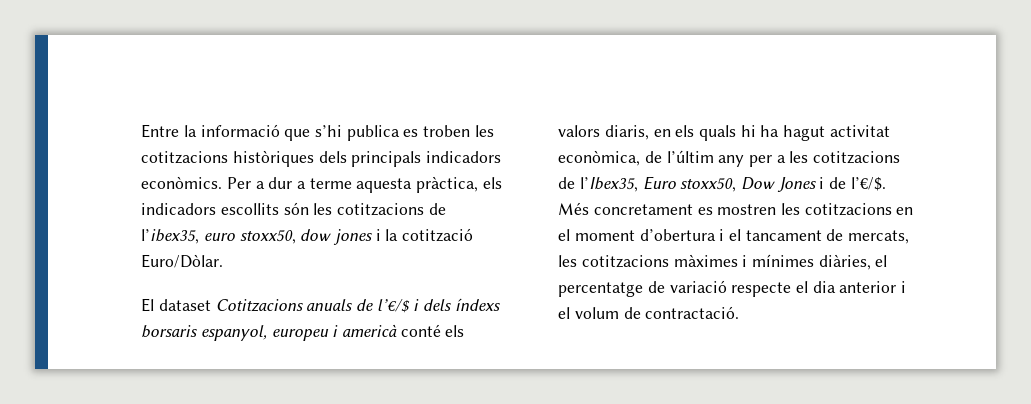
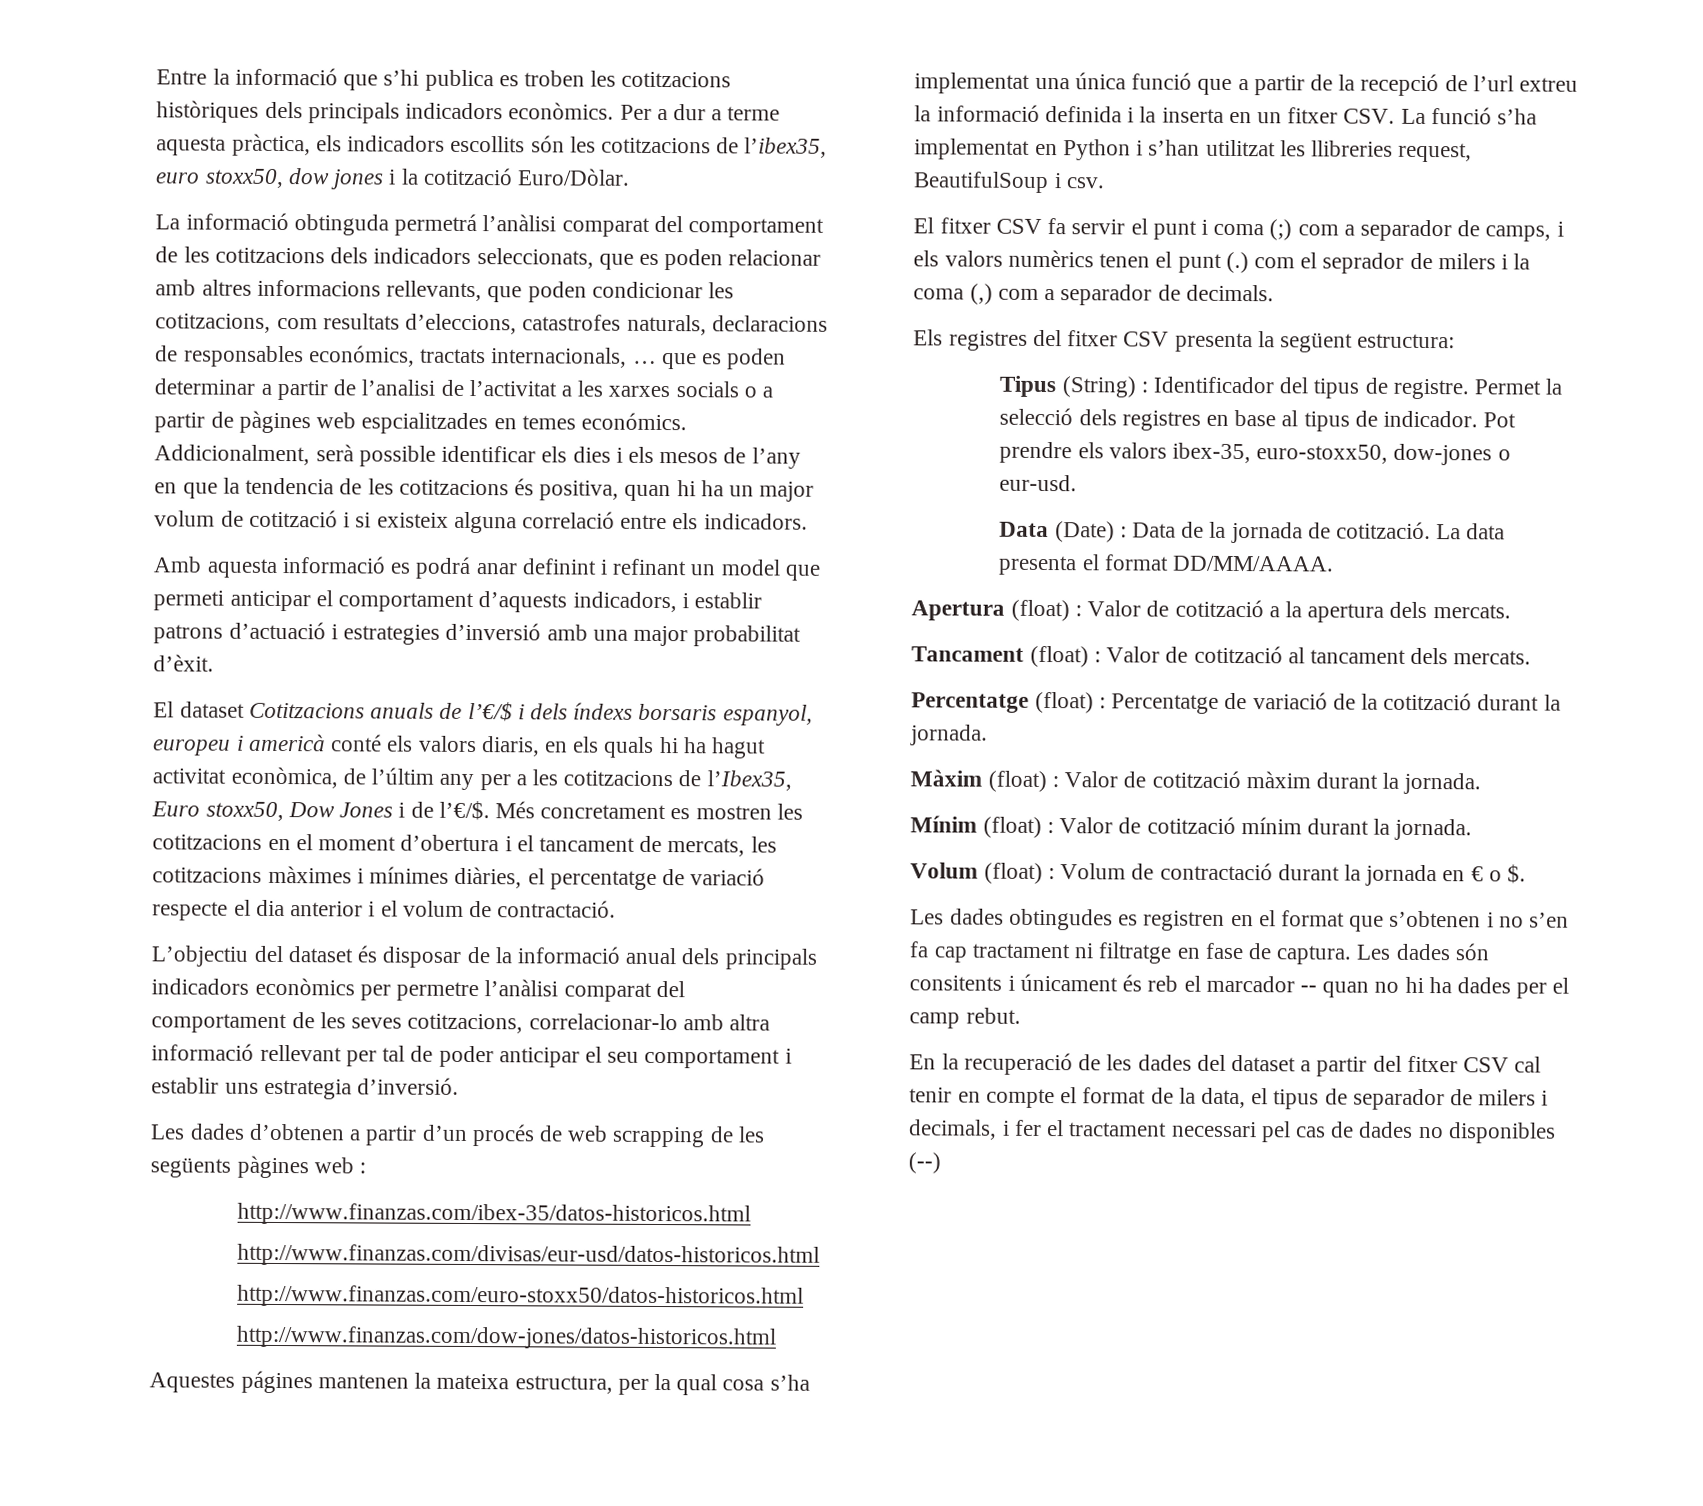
(224, 261) none -> [155,212,824,238] [155,246,822,271] [155,279,734,303] [155,313,828,336] [155,345,787,370] [154,378,773,401] [154,410,687,435] [154,444,801,469] [154,477,815,502] [154,509,808,534] [153,556,820,581] [153,590,762,613] [153,621,802,647] [153,654,215,672] // La informació obtinguda permetrá l’anàlisi comparat del comportament de les cotitzacions dels indicadors seleccionats, que es poden relacionar amb altres informacions rellevants, que poden condicionar les cotitzacions, com resultats d’eleccions, catastrofes naturals, declaracions de responsables económics, tractats internacionals, … que es poden determinar a partir de l’analisi de l’activitat a les xarxes socials o a partir de pàgines web espcialitzades en temes económics. Addicionalment, serà possible identificar els dies i els mesos de l’any en que la tendencia de les cotitzacions és positiva, quan hi ha un major volum de cotització i si existeix alguna correlació entre els indicadors. // Amb aquesta informació es podrá anar definint i refinant un model que permeti anticipar el comportament d’aquests indicadors, i establir patrons d’actuació i estrategies d’inversió amb una major probabilitat d’èxit.
(740, 312) none -> [151,945,817,970] [151,977,685,1002] [151,1012,770,1034] [151,1043,792,1069] [151,1077,460,1100] [150,1123,765,1148] [150,1155,367,1179] [237,1202,752,1227] [237,1243,821,1268] [237,1284,805,1309] [236,1325,777,1350] [149,1370,810,1396] [914,72,1578,97] [914,104,1537,125] [914,138,1473,163] [913,171,1105,194] [913,217,1564,242] [913,249,1531,274] [913,283,1274,306] [913,329,1456,353] [999,375,1563,400] [999,407,1517,432] [999,441,1511,466] [999,474,1078,492] [999,521,1506,544] [998,554,1334,576] [911,599,1511,623] [911,645,1532,668] [911,691,1561,714] [910,724,989,746] [910,769,1482,795] [910,815,1473,841] [910,862,1526,887] [910,908,1569,932] [909,941,1490,965] [909,973,1570,999] [909,1007,1021,1029] [909,1052,1542,1077] [909,1087,1549,1111] [908,1119,1556,1144] [908,1152,942,1174] // L’objectiu del dataset és disposar de la informació anual dels principals indicadors econòmics per permetre l’anàlisi comparat del comportament de les seves cotitzacions, correlacionar-lo amb altra informació rellevant per tal de poder anticipar el seu comportament i establir uns estrategia d’inversió. // Les dades d’obtenen a partir d’un procés de web scrapping de les següents pàgines web : // http://www.finanzas.com/ibex-35/datos-historicos.html // http://www.finanzas.com/divisas/eur-usd/datos-historicos.html // http://www.finanzas.com/euro-stoxx50/datos-historicos.html // http://www.finanzas.com/dow-jones/datos-historicos.html // Aquestes págines mantenen la mateixa estructura, per la qual cosa s’ha implementat una única funció que a partir de la recepció de l’url extreu la informació definida i la inserta en un fitxer CSV. La funció s’ha implementat en Python i s’han utilitzat les llibreries request, BeautifulSoup i csv. // El fitxer CSV fa servir el punt i coma (;) com a separador de camps, i els valors numèrics tenen el punt (.) com el seprador de milers i la coma (,) com a separador de decimals. // Els registres del fitxer CSV presenta la següent estructura: // Tipus (String) : Identificador del tipus de registre. Permet la selecció dels registres en base al tipus de indicador. Pot prendre els valors ibex-35, euro-stoxx50, dow-jones o eur-usd. // Data (Date) : Data de la jornada de cotització. La data presenta el format DD/MM/AAAA. // Apertura (float) : Valor de cotització a la apertura dels mercats. // Tancament (float) : Valor de cotització al tancament dels mercats. // Percentatge (float) : Percentatge de variació de la cotització durant la jornada. // Màxim (float) : Valor de cotització màxim durant la jornada. // Mínim (float) : Valor de cotització mínim durant la jornada. // Volum (float) : Volum de contractació durant la jornada en € o $. // Les dades obtingudes es registren en el format que s’obtenen i no s’en fa cap tractament ni filtratge en fase de captura. Les dades són consitents i únicament és reb el marcador -- quan no hi ha dades per el camp rebut. // En la recuperació de les dades del dataset a partir del fitxer CSV cal tenir en compte el format de la data, el tipus de separador de milers i decimals, i fer el tractament necessari pel cas de dades no disponibles (--)

